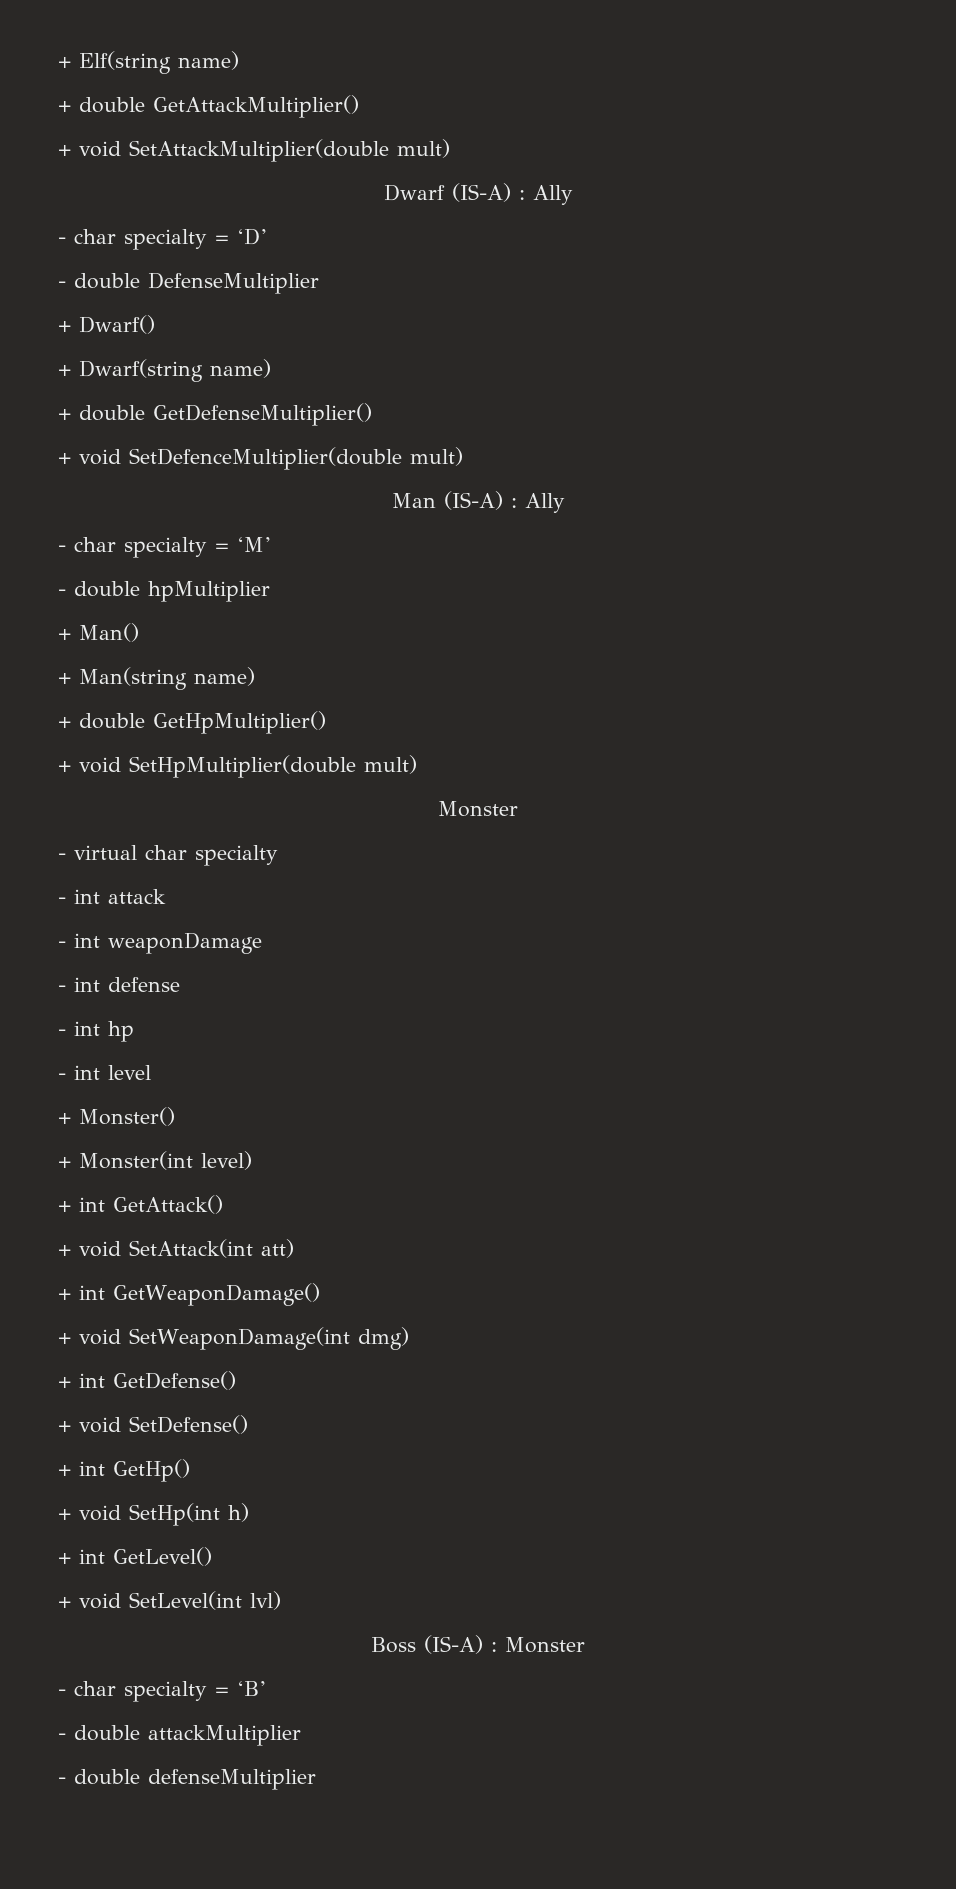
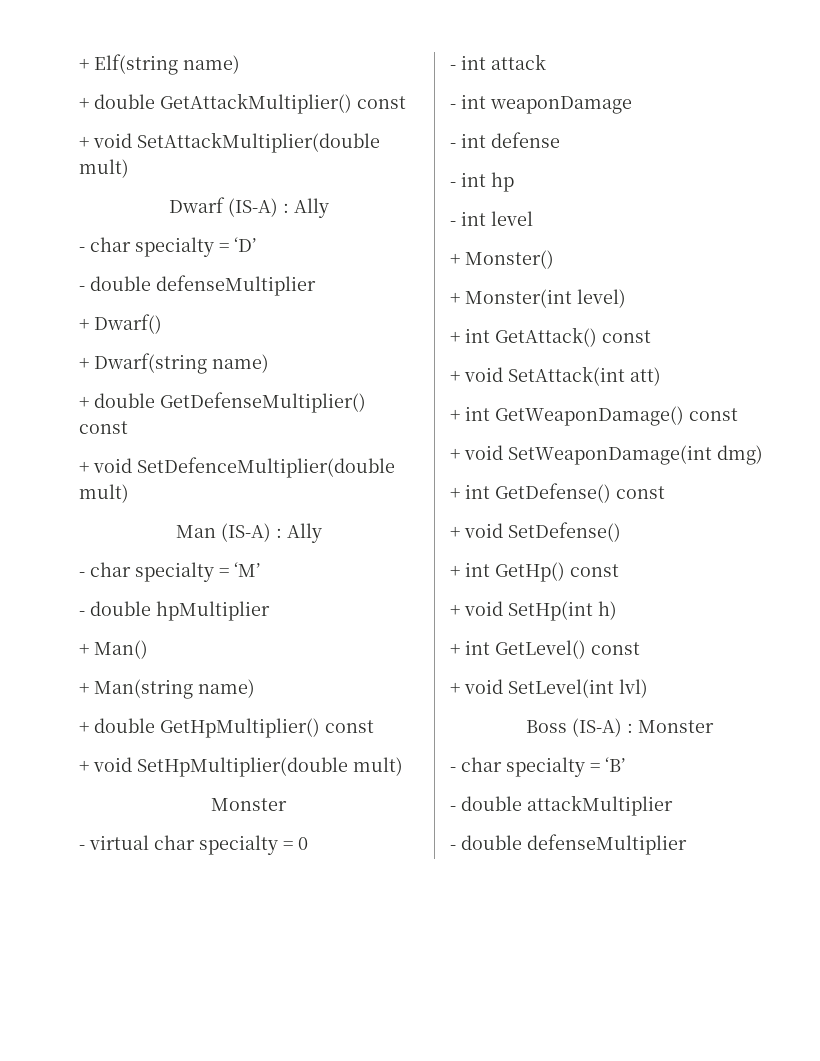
(359, 106) none -> [357,96,406,109] const
[148,272,319,294] DefenseMultiplier -> [156,275,316,296] defenseMultiplier
(372, 414) none -> [79,421,128,434] const
(326, 722) none -> [325,720,374,733] const
(278, 855) none -> [283,837,308,850] = 0
(223, 1204) none -> [602,330,651,343] const
(320, 1294) none -> [689,408,738,421] const
(236, 1380) none -> [616,486,665,499] const
(190, 1470) none -> [570,564,619,577] const
(212, 1556) none -> [591,642,640,655] const

